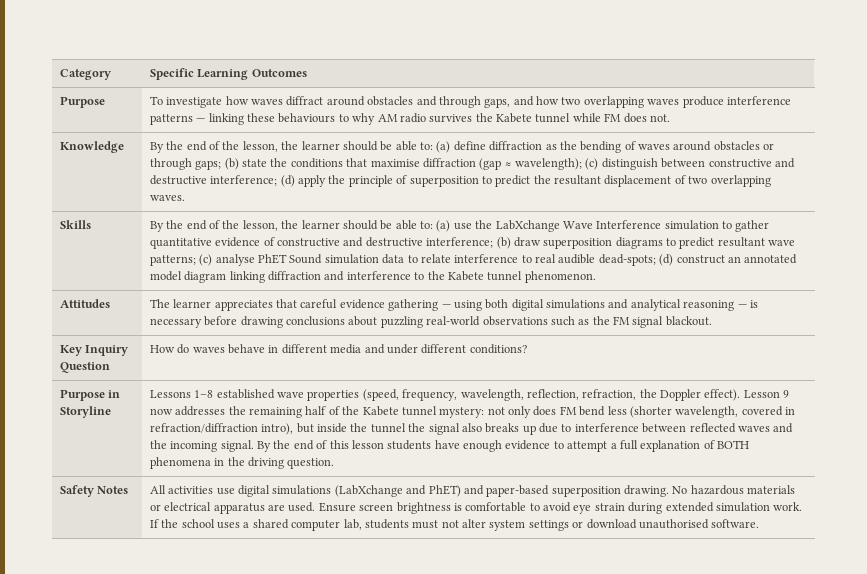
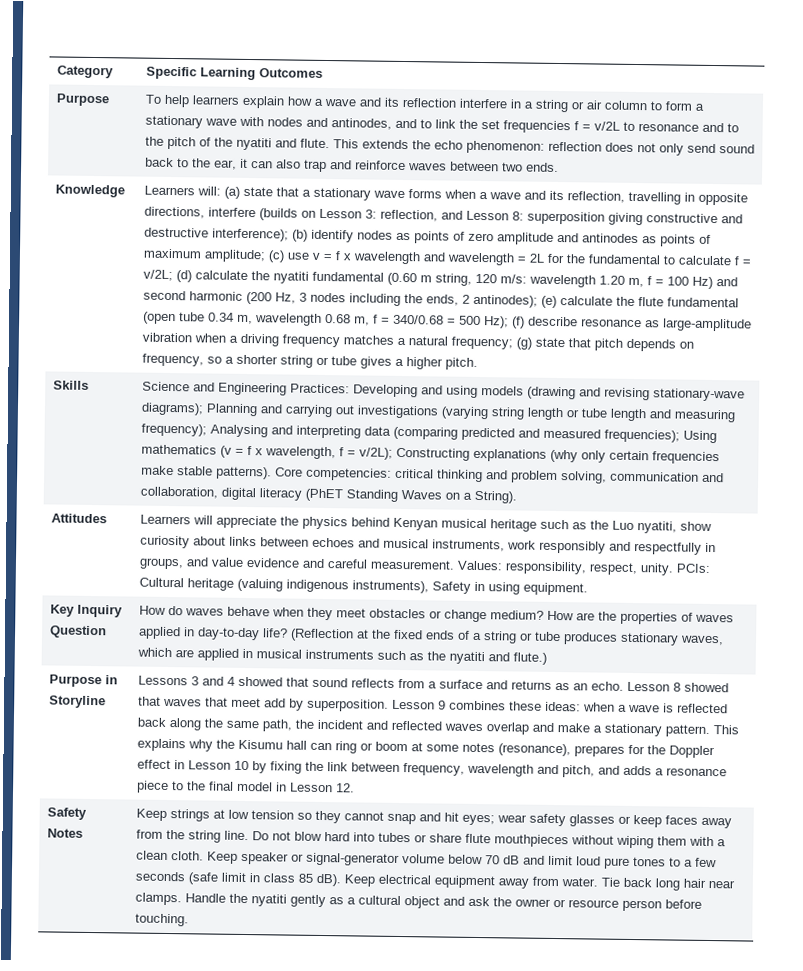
[166,96,791,108] [149,113,670,125] [59,141,124,153] [149,141,775,153] [149,158,795,170] [149,175,771,187] [149,195,185,201] [59,220,91,229] [149,220,770,232] [149,237,796,249] [149,254,798,266] [149,271,596,283] [59,299,110,308] [149,299,758,311] [149,316,712,328] investigate how waves diffract around obstacles and through gaps, and how two overlapping waves produce interference patterns — linking these behaviours to why AM radio survives the Kabete tunnel while FM does not. // Knowledge | By the end of the lesson, the learner should be able to: (a) define diffraction as the bending of waves around obstacles or through gaps; (b) state the conditions that maximise diffraction (gap ≈ wavelength); (c) distinguish between constructive and destructive interference; (d) apply the principle of superposition to predict the resultant displacement of two overlapping waves. // Skills | By the end of the lesson, the learner should be able to: (a) use the LabXchange Wave Interference simulation to gather quantitative evidence of constructive and destructive interference; (b) draw superposition diagrams to predict resultant wave patterns; (c) analyse PhET Sound simulation data to relate interference to real audible dead-spots; (d) construct an annotated model diagram linking diffraction and interference to the Kabete tunnel phenomenon. // Attitudes | The learner appreciates that careful evidence gathering — using both digital simulations and analytical reasoning — is necessary before drawing conclusions about puzzling real-world observations such as the FM signal blackout. -> [163,94,704,113] [144,115,739,134] [144,136,755,156] [144,157,559,172] [54,184,125,198] [143,185,748,206] [143,206,743,226] [143,227,711,247] [142,248,751,266] [142,269,738,290] [142,290,739,308] [142,311,752,332] [141,332,694,352] [141,353,478,370] [52,380,89,390] [141,381,745,402] [140,402,735,423] [140,423,717,444] [140,444,720,465] [140,465,724,484] [139,486,517,504] [50,513,107,524] [139,514,712,534] [139,535,716,555] [138,557,711,576] [138,577,588,596] help learners explain how a wave and its reflection interfere in a string or air column to form a stationary wave with nodes and antinodes, and to link the set frequencies f = v/2L to resonance and to the pitch of the nyatiti and flute. This extends the echo phenomenon: reflection does not only send sound back to the ear, it can also trap and reinforce waves between two ends. // Knowledge | Learners will: (a) state that a stationary wave forms when a wave and its reflection, travelling in opposite directions, interfere (builds on Lesson 3: reflection, and Lesson 8: superposition giving constructive and destructive interference); (b) identify nodes as points of zero amplitude and antinodes as points of maximum amplitude; (c) use v = f x wavelength and wavelength = 2L for the fundamental to calculate f = v/2L; (d) calculate the nyatiti fundamental (0.60 m string, 120 m/s: wavelength 1.20 m, f = 100 Hz) and second harmonic (200 Hz, 3 nodes including the ends, 2 antinodes); (e) calculate the flute fundamental (open tube 0.34 m, wavelength 0.68 m, f = 340/0.68 = 500 Hz); (f) describe resonance as large-amplitude vibration when a driving frequency matches a natural frequency; (g) state that pitch depends on frequency, so a shorter string or tube gives a higher pitch. // Skills | Science and Engineering Practices: Developing and using models (drawing and revising stationary-wave diagrams); Planning and carrying out investigations (varying string length or tube length and measuring frequency); Analysing and interpreting data (comparing predicted and measured frequencies); Using mathematics (v = f x wavelength, f = v/2L); Constructing explanations (why only certain frequencies make stable patterns). Core competencies: critical thinking and problem solving, communication and collaboration, digital literacy (PhET Standing Waves on a String). // Attitudes | Learners will appreciate the physics behind Kenyan musical heritage such as the Luo nyatiti, show curiosity about links between echoes and musical instruments, work responsibly and respectfully in groups, and value evidence and careful measurement. Values: responsibility, respect, unity. PCIs: Cultural heritage (valuing indigenous instruments), Safety in using equipment.
[268,344,527,354] [59,389,121,401] [59,406,111,418] [149,389,790,401] [149,406,796,418] [149,423,794,435] [149,440,750,452] [149,457,335,469] [59,485,129,497] [149,485,796,497] [149,502,803,514] [149,519,760,531] in different media and under different conditions? // Purpose in Storyline | Lessons 1–8 established wave properties (speed, frequency, wavelength, reflection, refraction, the Doppler effect). Lesson 9 now addresses the remaining half of the Kabete tunnel mystery: not only does FM bend less (shorter wavelength, covered in refraction/diffraction intro), but inside the tunnel the signal also breaks up due to interference between reflected waves and the incoming signal. By the end of this lesson students have enough evidence to attempt a full explanation of BOTH phenomena in the driving question. // Safety Notes | All activities use digital simulations (LabXchange and PhET) and paper-based superposition drawing. No hazardous materials or electrical apparatus are used. Ensure screen brightness is comfortable to avoid eye strain during extended simulation work. If the school uses a shared computer lab, students must not alter system settings or download unauthorised software. -> [271,607,734,625] [138,626,724,646] [136,647,547,665] [48,674,118,688] [48,695,106,709] [137,675,729,693] [137,696,728,714] [136,717,739,738] [136,738,715,759] [136,759,727,778] [136,780,355,794] [46,807,87,820] [46,828,83,838] [135,808,732,829] [135,829,726,849] [135,850,717,869] [134,871,735,891] [134,892,702,912] [134,913,189,927] when they meet obstacles or change medium? How are the properties of waves applied in day-to-day life? (Reflection at the fixed ends of a string or tube produces stationary waves, which are applied in musical instruments such as the nyatiti and flute.) // Purpose in Storyline | Lessons 3 and 4 showed that sound reflects from a surface and returns as an echo. Lesson 8 showed that waves that meet add by superposition. Lesson 9 combines these ideas: when a wave is reflected back along the same path, the incident and reflected waves overlap and make a stationary pattern. This explains why the Kisumu hall can ring or boom at some notes (resonance), prepares for the Doppler effect in Lesson 10 by fixing the link between frequency, wavelength and pitch, and adds a resonance piece to the final model in Lesson 12. // Safety Notes | Keep strings at low tension so they cannot snap and hit eyes; wear safety glasses or keep faces away from the string line. Do not blow hard into tubes or share flute mouthpieces without wiping them with a clean cloth. Keep speaker or signal-generator volume below 70 dB and limit loud pure tones to a few seconds (safe limit in class 85 dB). Keep electrical equipment away from water. Tie back long hair near clamps. Handle the nyatiti gently as a cultural object and ask the owner or resource person before touching.

